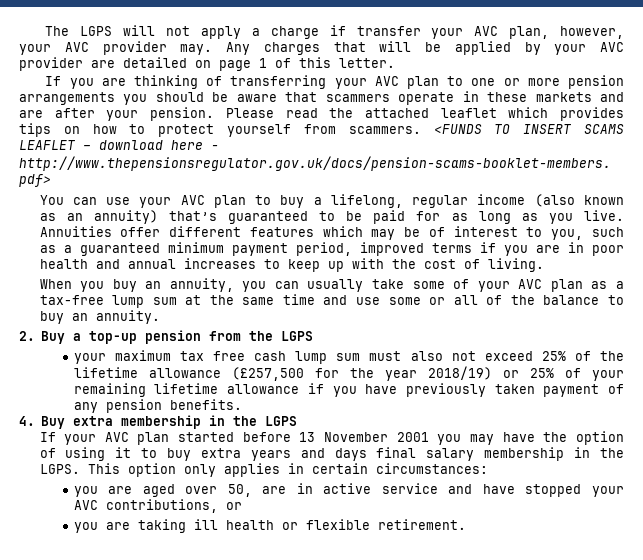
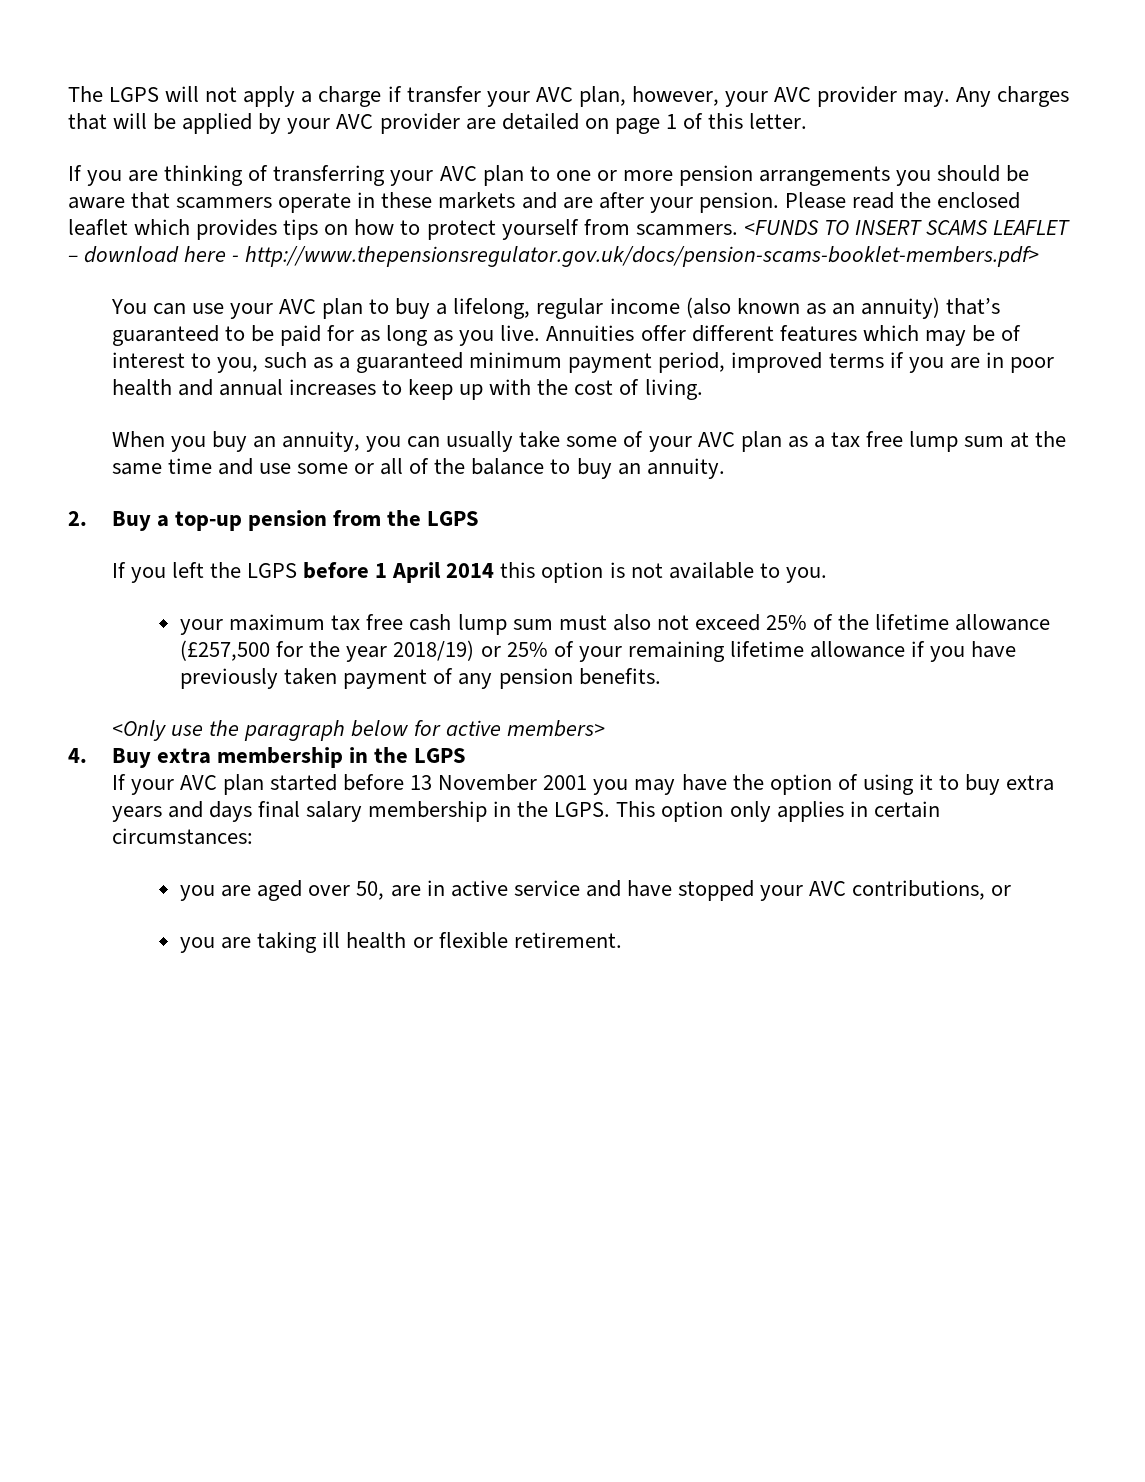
[364,108,429,118] attached -> [937,192,1021,209] enclosed
[39,295,104,305] tax-free -> [830,431,903,448] tax free
(314, 336) none -> [111,562,827,583] // If you left the LGPS before 1 April 2014 this option is not available to you.
(242, 404) none -> [111,720,606,741] // <Only use the paragraph below for active members>

